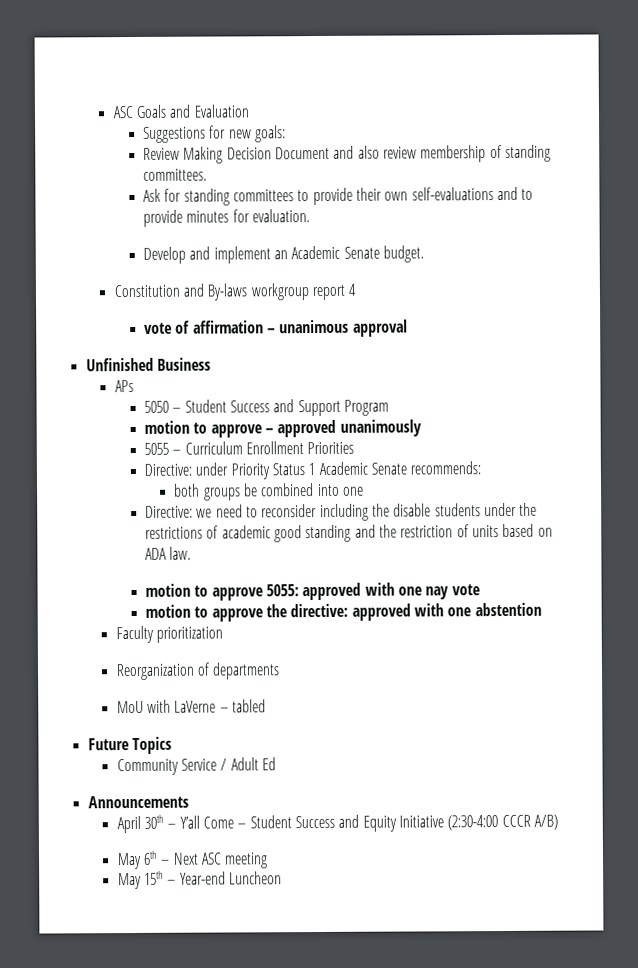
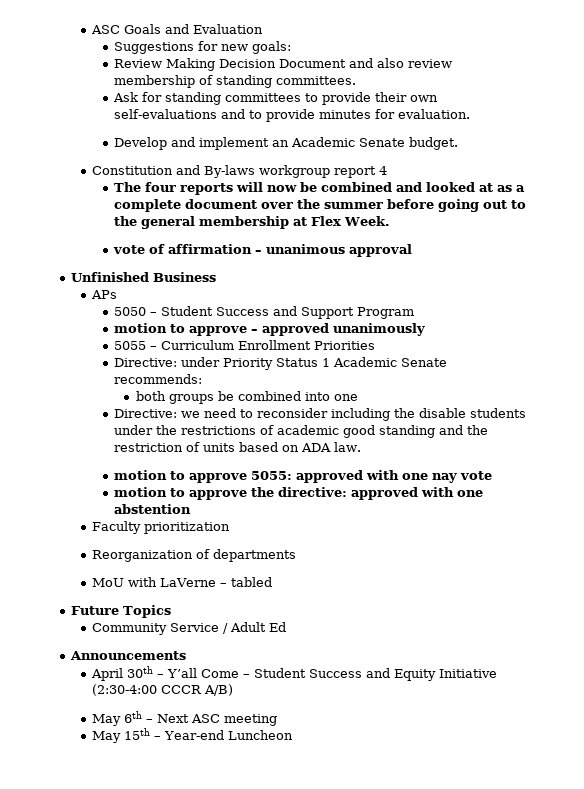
(357, 289) none -> [113,182,525,195] [113,199,526,212] [113,216,390,229] // The four reports will now be combined and looked at as a complete document over the summer before going out to the general membership at Flex Week.

